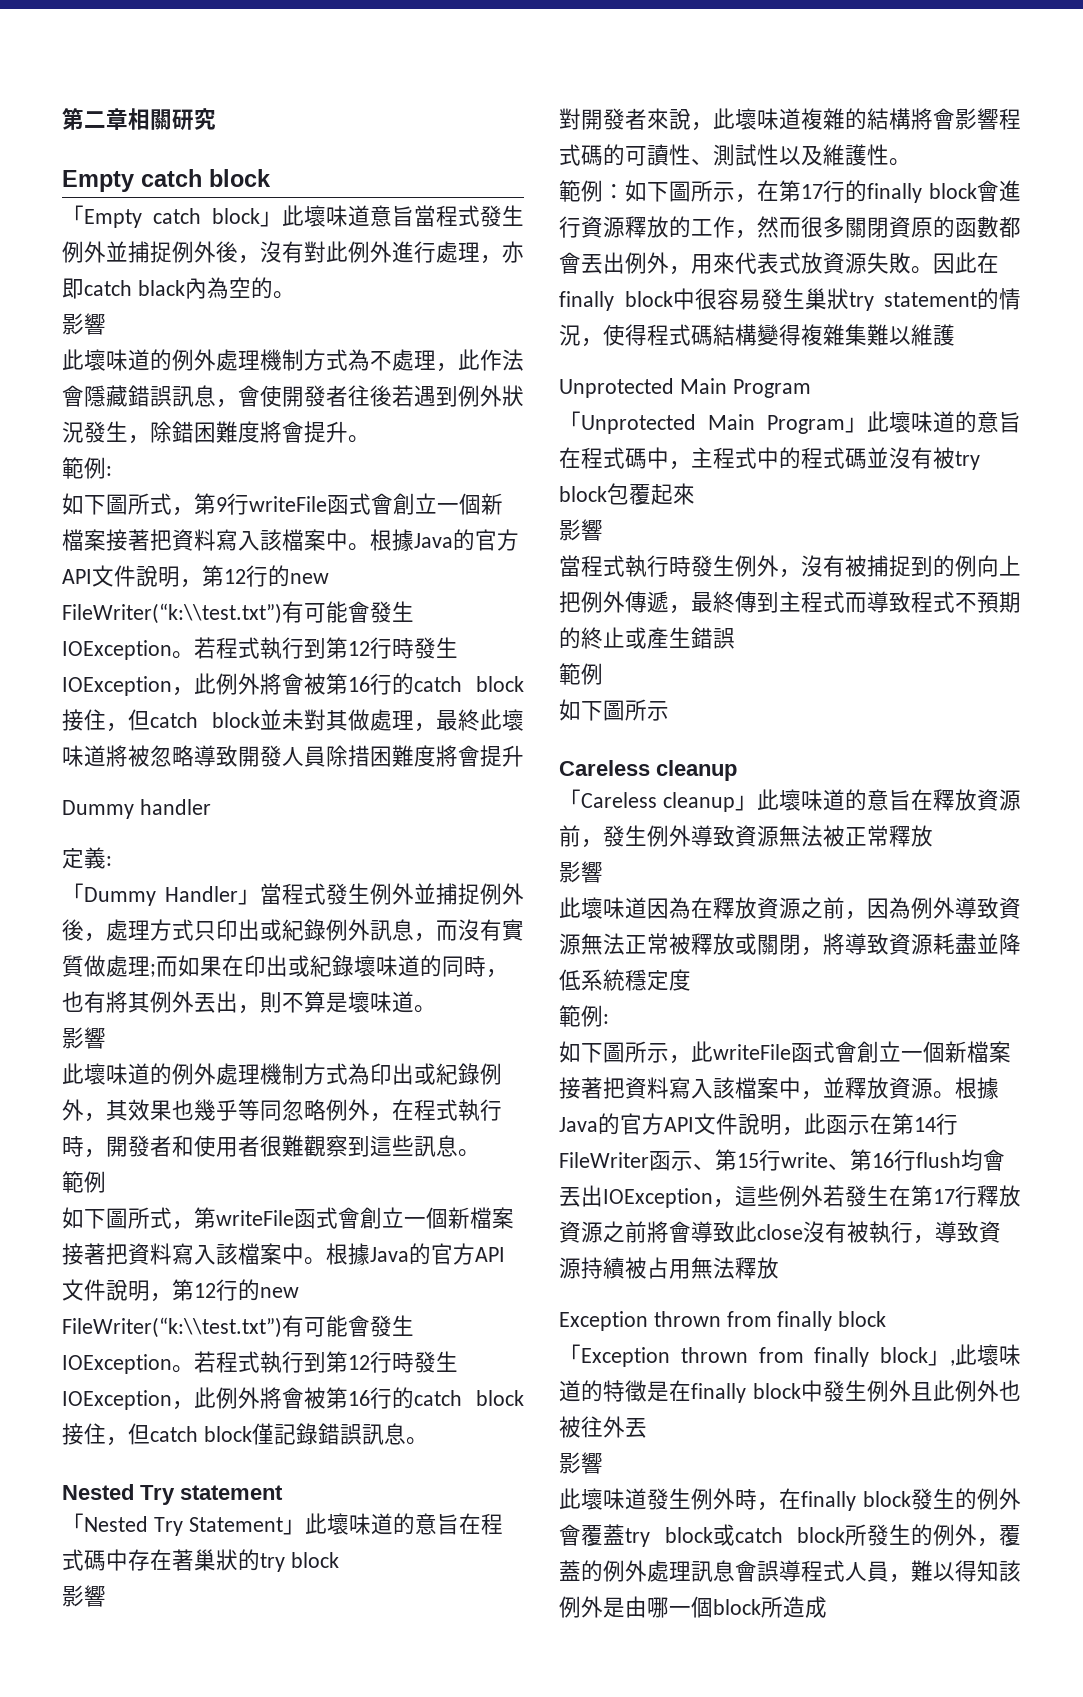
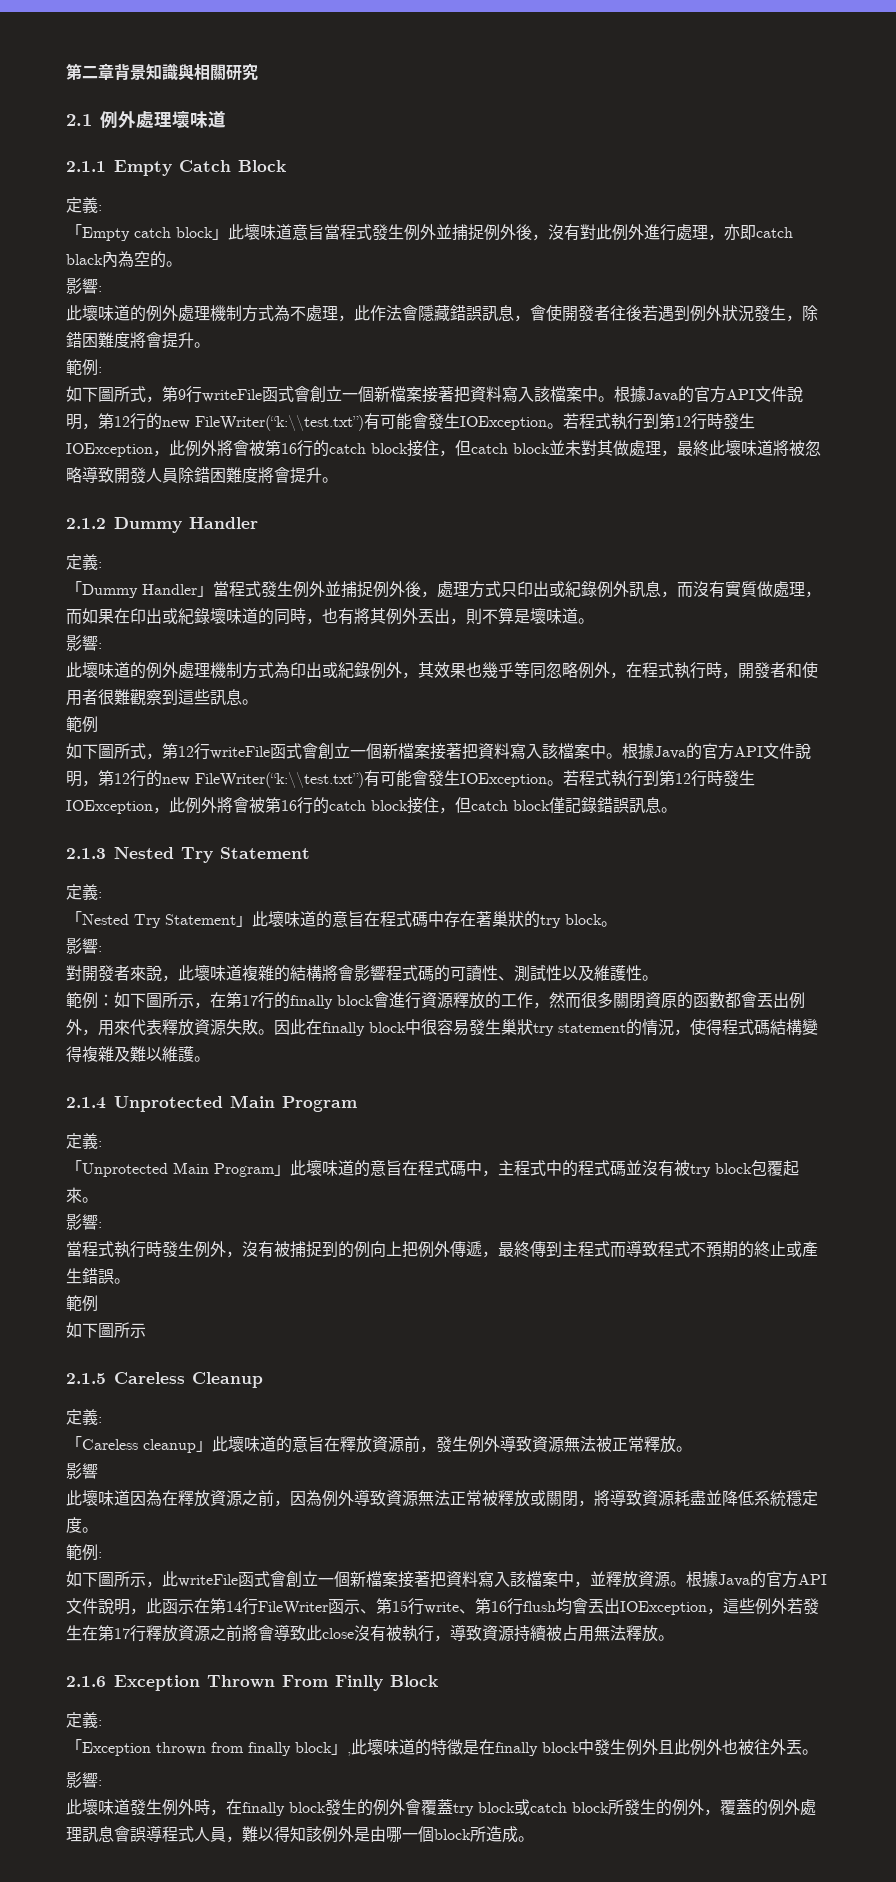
(128, 119) none -> [114,63,194,81] 背景知識與
[62,169,271,192] Empty catch block -> [66,111,226,129] [66,160,286,176] [66,197,102,213] 2.1例外處理壞味道 // 2.1.1 Empty Catch Block // 定義:
(106, 324) none -> [98,286,102,292] :
[348,745,524,767] [62,799,211,819] 措困難度將會提升 // Dummy handler -> [194,467,338,484] [66,517,258,533] 錯困難度將會提升。 // 2.1.2 Dummy Handler
[150,964,156,977] ; -> [805,591,821,598] ，
(106, 1038) none -> [98,643,102,649] :
(216, 1218) none -> [178,743,210,760] 12行
[62,1484,283,1505] Nested Try statement -> [66,847,310,863] [66,884,102,900] 2.1.3 Nested Try Statement // 定義:
[62,1585,106,1607] // 影響 -> [601,921,617,927] [66,938,102,954] 。 // 影響:
[779,252,801,274] 式 -> [162,1019,178,1035] 釋
[845,324,867,346] 集 -> [114,1046,130,1062] 及
[559,378,811,398] // Unprotected Main Program -> [194,1056,210,1062] [66,1095,357,1112] [66,1133,102,1149] 。 // 2.1.4 Unprotected Main Program // 定義:
[559,519,603,541] // 影響 -> [82,1197,98,1203] [66,1214,102,1230] 。 // 影響:
(735, 638) none -> [114,1278,130,1284] 。
[559,760,737,781] Careless cleanup -> [66,1372,263,1388] [66,1409,102,1425] 2.1.5 Careless Cleanup // 定義:
(933, 836) none -> [676,1446,692,1452] 。
(691, 980) none -> [82,1527,98,1533] 。
[559,1311,887,1331] // Exception thrown from finally block -> [658,1635,674,1641] [66,1675,438,1691] [66,1712,102,1728] 。 // 2.1.6 Exception Thrown From Finlly Block // 定義:
[559,1452,603,1474] // 影響 -> [802,1749,818,1755] [66,1772,102,1788] 。 // 影響:
(827, 1607) none -> [518,1836,534,1842] 。

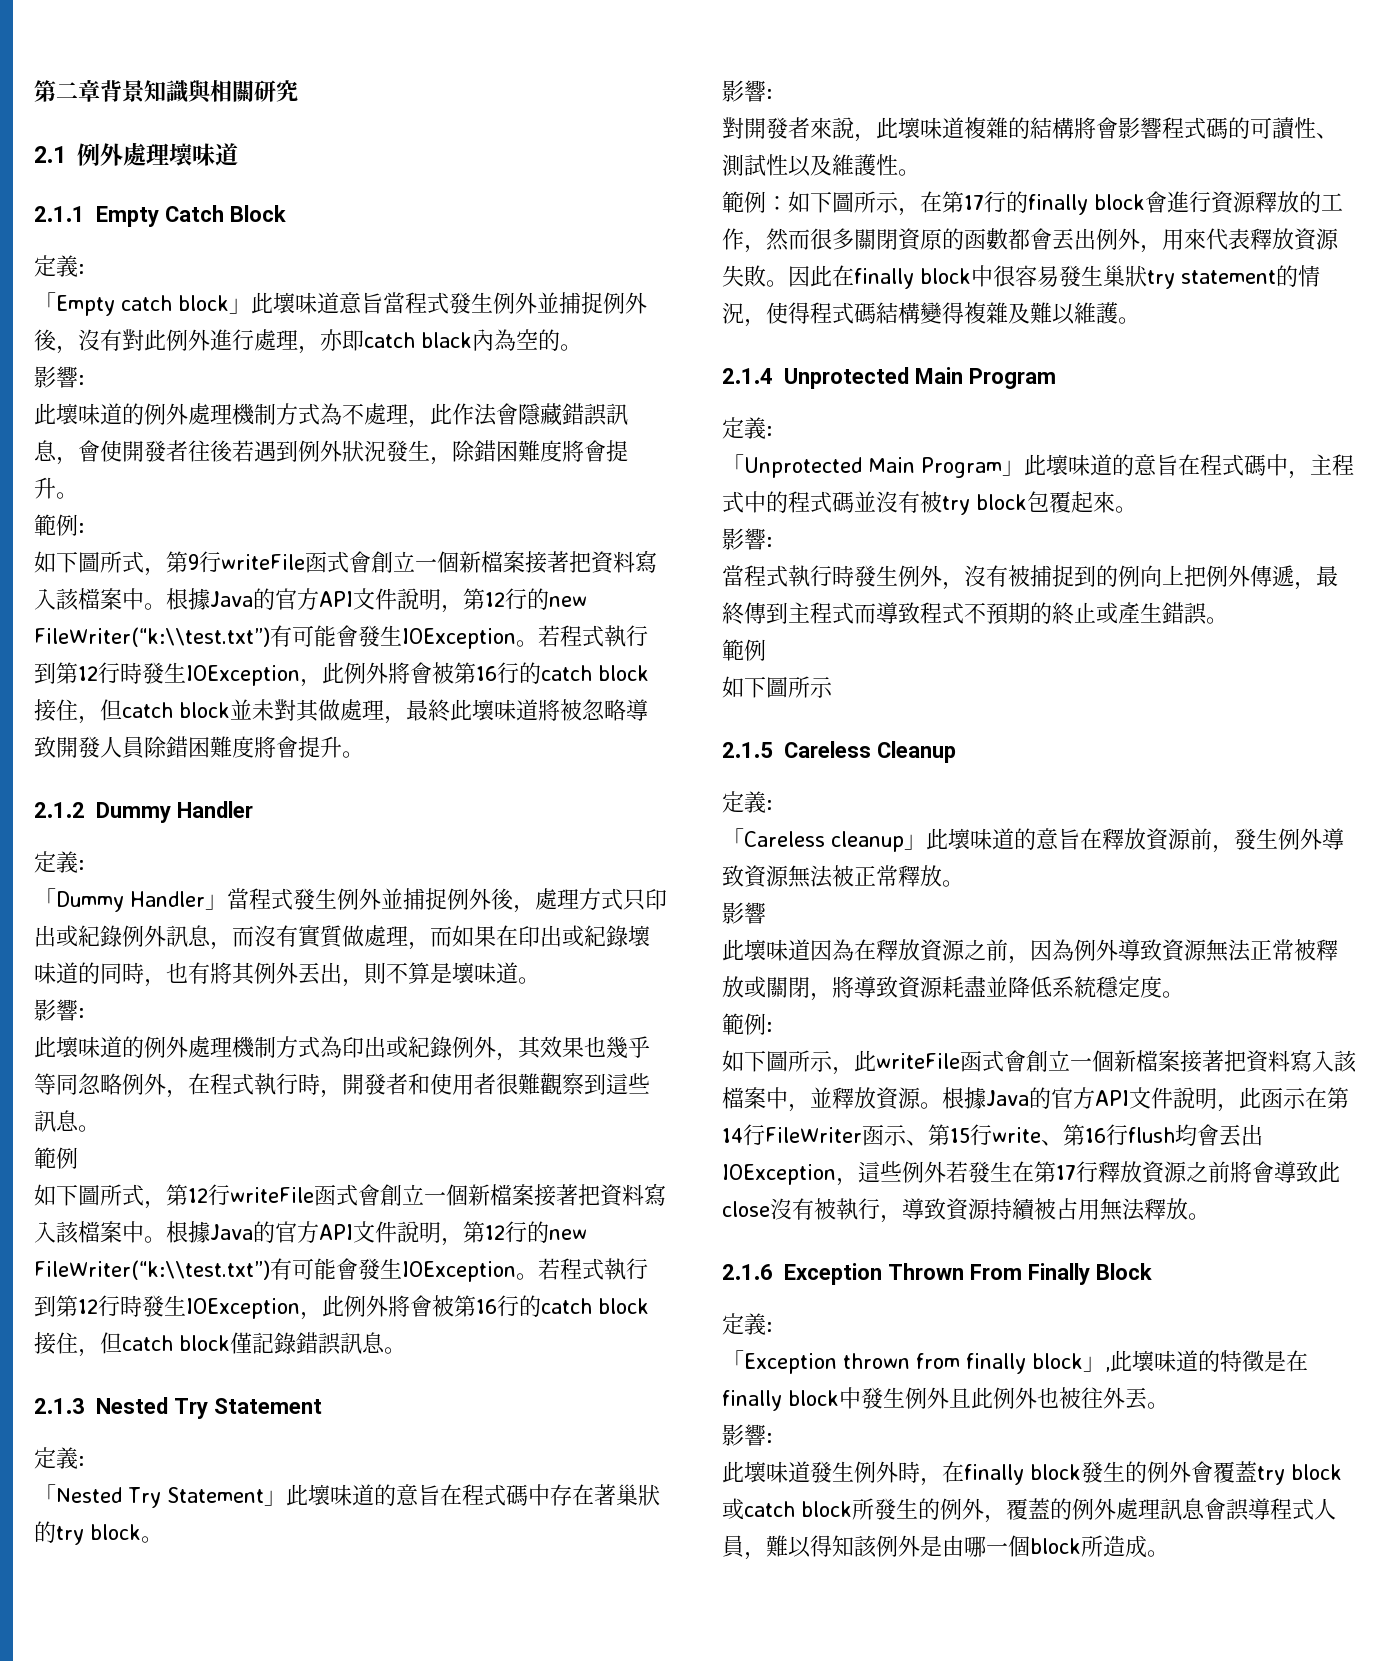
[335,1675,383,1691] Finlly -> [1028,1263,1090,1285] Finally

